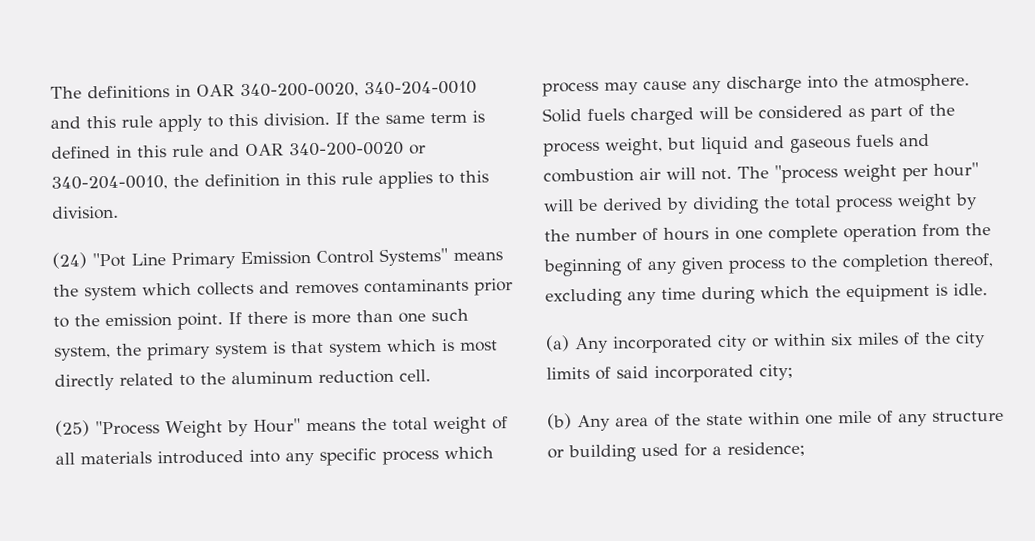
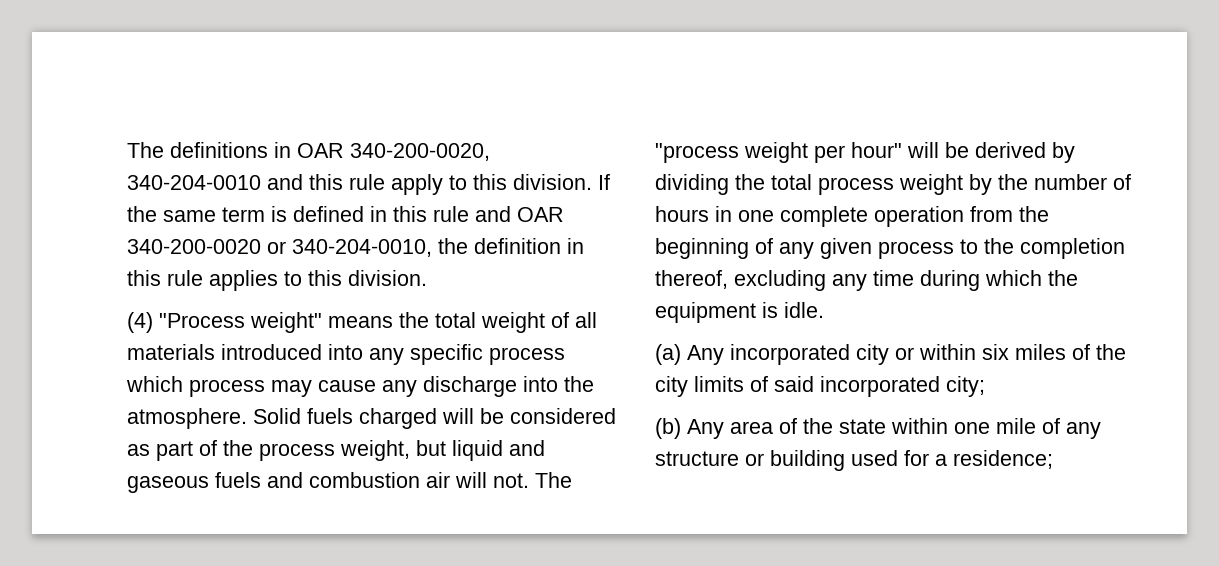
[52,248,503,270] [53,278,513,301] [53,308,469,330] [54,338,498,361] [54,369,431,391] [55,418,301,439] (24) "Pot Line Primary Emission Control Systems" means the system which collects and removes contaminants prior to the emission point. If there is more than one such system, the primary system is that system which is most directly related to the aluminum reduction cell. // (25) "Process Weight by Hour" -> [127,312,322,333] (4) "Process weight"

